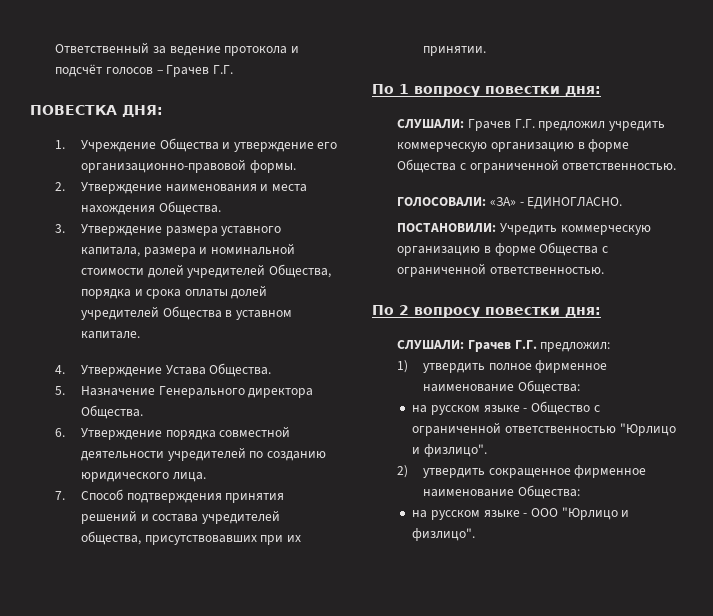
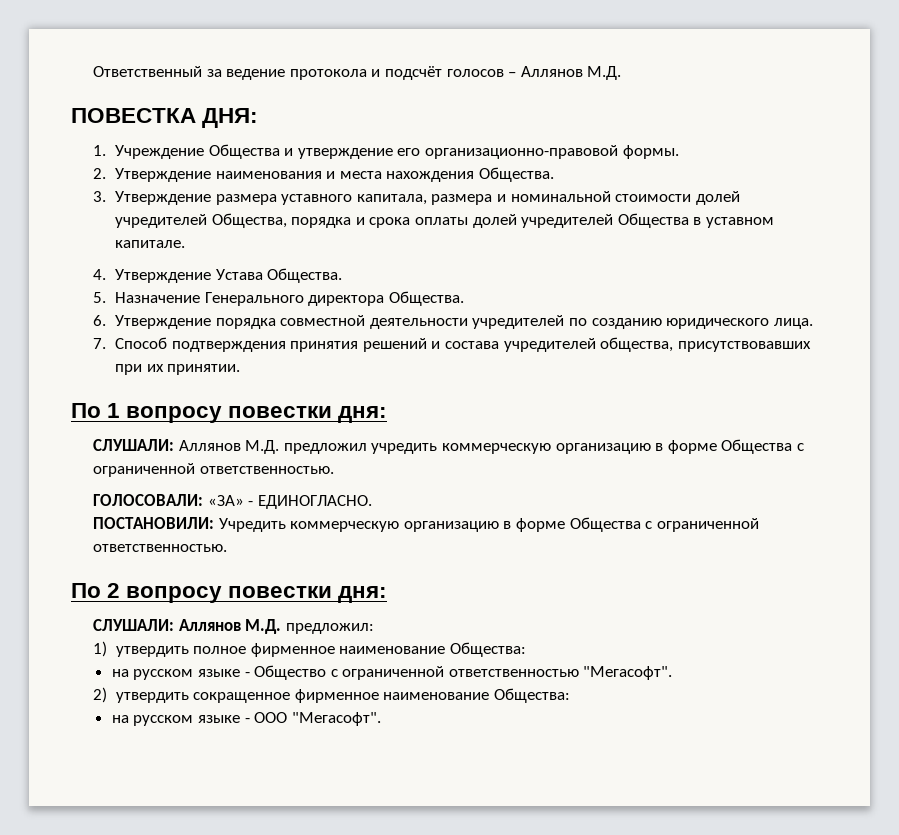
[166,65,234,77] Грачев Г.Г. -> [520,66,622,80] Аллянов М.Д.
[468,119,535,131] Грачев Г.Г. -> [178,440,280,454] Аллянов М.Д.
[468,340,537,352] Грачев Г.Г. -> [178,619,282,634] Аллянов М.Д.
[619,423,676,436] [412,444,487,457] "Юрлицо и физлицо". -> [583,666,673,680] "Мегасофт".
[561,507,630,520] [412,528,476,541] "Юрлицо и физлицо". -> [291,712,381,726] "Мегасофт".

